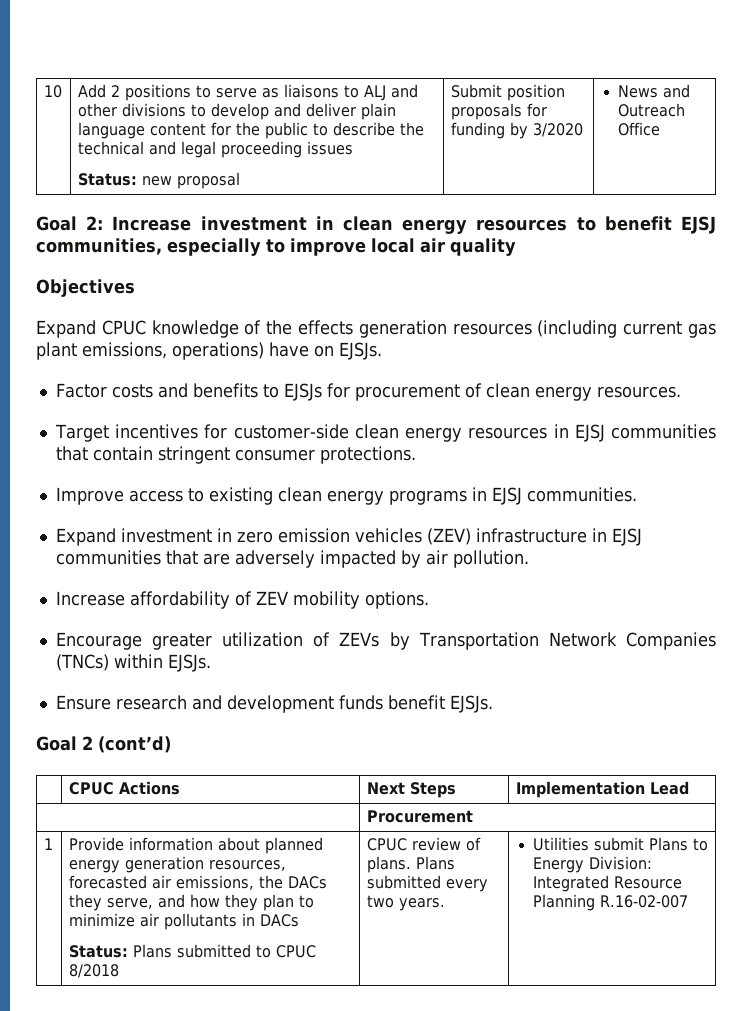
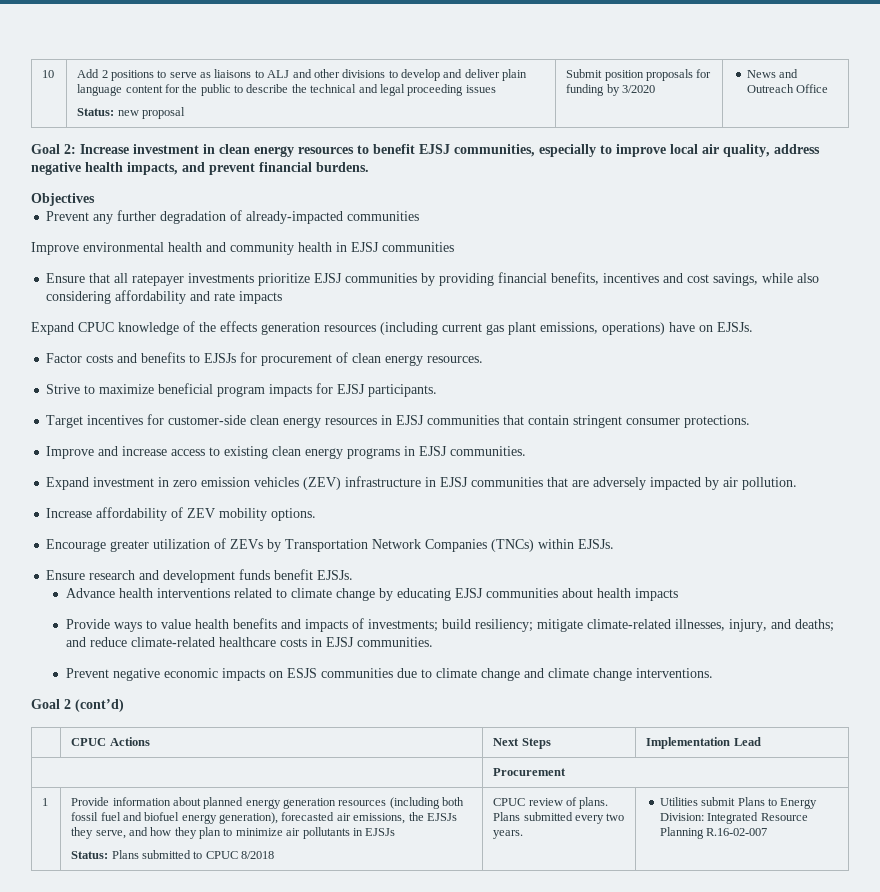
[450,238,516,256] [36,279,135,297] quality // Objectives -> [723,144,820,157] [31,162,369,175] [31,193,95,206] [46,210,420,224] [31,242,454,255] [46,272,820,286] [46,290,283,304] quality, address negative health impacts, and prevent financial burdens. // Objectives // Prevent any further degradation of already-impacted communities // Improve environmental health and community health in EJSJ communities // Ensure that all ratepayer investments prioritize EJSJ communities by providing financial benefits, incentives and cost savings, while also considering affordability and rate impacts
(681, 392) none -> [46,383,438,397] // Strive to maximize beneficial program impacts for EJSJ participants.
(124, 496) none -> [98,446,168,456] and increase
(493, 704) none -> [65,588,678,601] [65,618,834,632] [65,637,433,647] [65,668,713,681] // Advance health interventions related to climate change by educating EJSJ communities about health impacts // Provide ways to value health benefits and impacts of investments; build resiliency; mitigate climate-related illnesses, injury, and deaths; and reduce climate-related healthcare costs in EJSJ communities. // Prevent negative economic impacts on ESJS communities due to climate change and climate change interventions.
[208,860,286,871] resources, -> [338,797,465,809] [71,812,279,824] resources (including both fossil fuel and biofuel energy generation),
[287,876,327,889] DACs -> [426,813,457,821] EJSJs
[259,914,299,927] DACs -> [365,828,396,836] EJSJs

